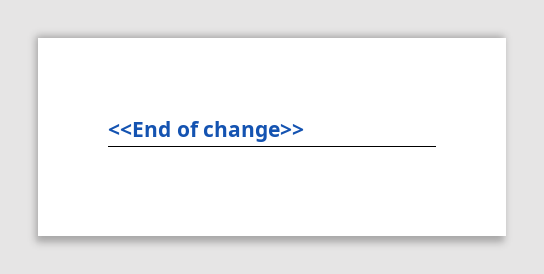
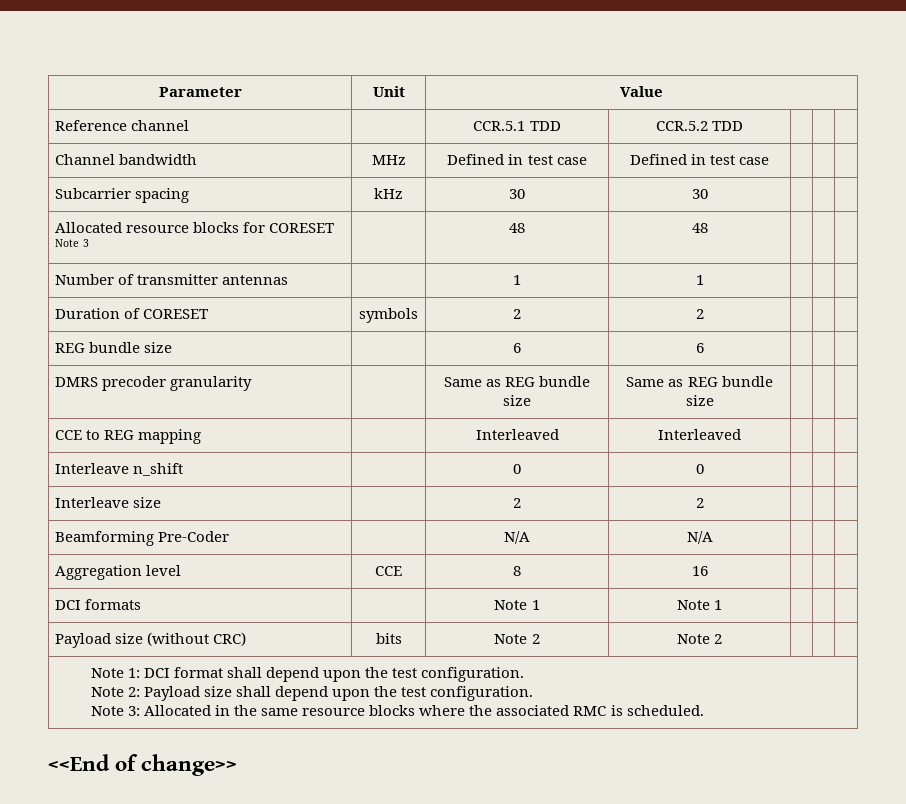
(108, 129) none -> [158,87,242,97] [372,86,405,97] [620,86,663,97] [54,120,190,131] [473,121,561,131] [655,121,744,131] [54,154,198,165] [371,155,406,165] [447,154,587,165] [629,154,770,165] [54,188,190,203] [374,188,403,199] [509,189,525,199] [691,189,708,199] [54,222,335,233] [54,239,90,247] [509,223,525,233] [691,223,708,233] [54,274,289,285] [513,275,521,285] [695,275,704,285] [54,308,209,319] [359,308,418,323] [513,309,521,319] [695,309,704,319] [54,342,173,353] [513,343,521,353] [695,343,704,353] [54,376,253,391] [443,376,591,387] [503,395,531,406] [626,376,773,387] [685,395,714,406] [54,429,202,444] [475,429,559,440] [658,429,741,440] [54,463,184,476] [513,464,521,474] [695,464,704,474] [54,497,162,508] [513,498,521,508] [695,498,704,508] [54,531,230,546] [504,531,530,544] [686,531,713,544] [54,565,182,580] [375,566,402,576] [513,566,521,576] [691,566,708,576] [54,599,142,610] [494,600,540,610] [676,600,723,610] [54,632,247,648] [375,633,402,644] [494,634,540,644] [676,634,723,644] [90,667,525,682] [90,686,534,701] [90,705,704,716] Parameter | Unit | Value // Reference channel | | CCR.5.1 TDD | CCR.5.2 TDD | | | // Channel bandwidth | MHz | Defined in test case | Defined in test case | | | // Subcarrier spacing | kHz | 30 | 30 | | | // Allocated resource blocks for CORESET Note 3 | | 48 | 48 | | | // Number of transmitter antennas | | 1 | 1 | | | // Duration of CORESET | symbols | 2 | 2 | | | // REG bundle size | | 6 | 6 | | | // DMRS precoder granularity | | Same as REG bundle size | Same as REG bundle size | | | // CCE to REG mapping | | Interleaved | Interleaved | | | // Interleave n_shift | | 0 | 0 | | | // Interleave size | | 2 | 2 | | | // Beamforming Pre-Coder | | N/A | N/A | | | // Aggregation level | CCE | 8 | 16 | | | // DCI formats | | Note 1 | Note 1 | | | // Payload size (without CRC) | bits | Note 2 | Note 2 | | | // Note 1: DCI format shall depend upon the test configuration. // Note 2: Payload size shall depend upon the test configuration. // Note 3: Allocated in the same resource blocks where the associated RMC is scheduled. //

